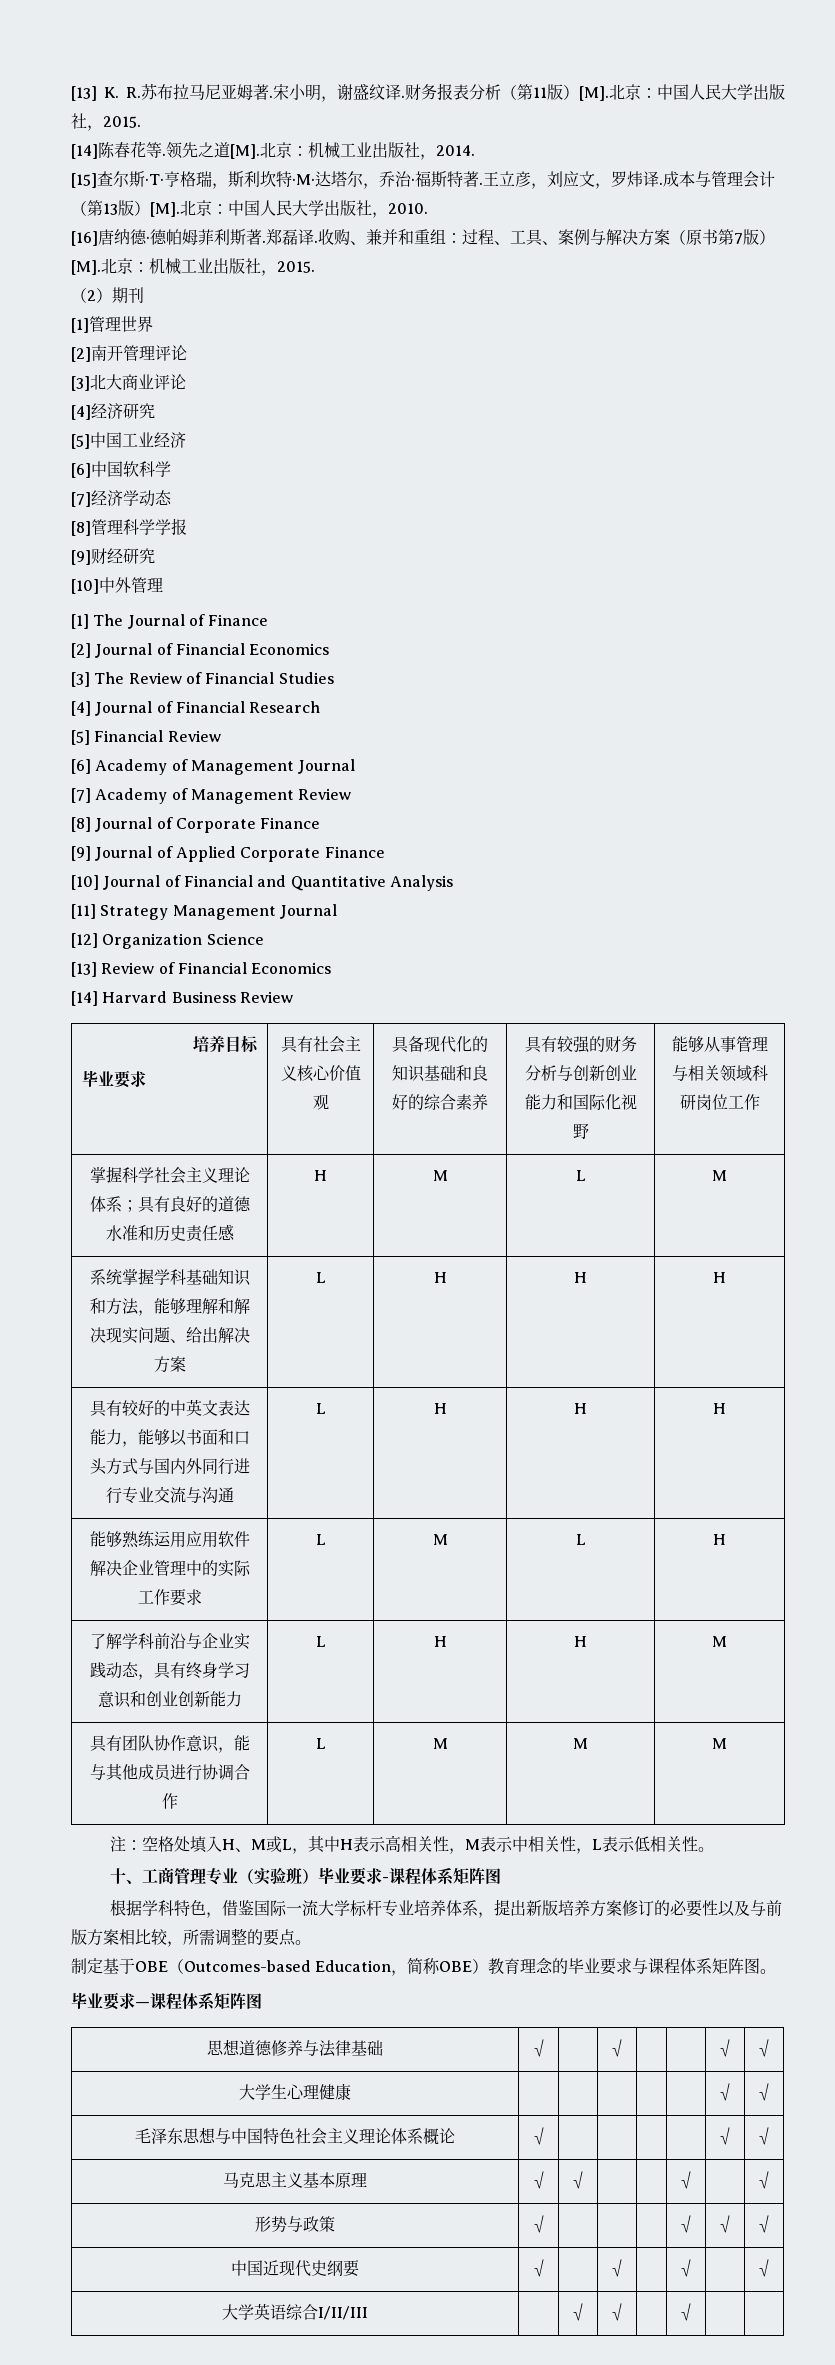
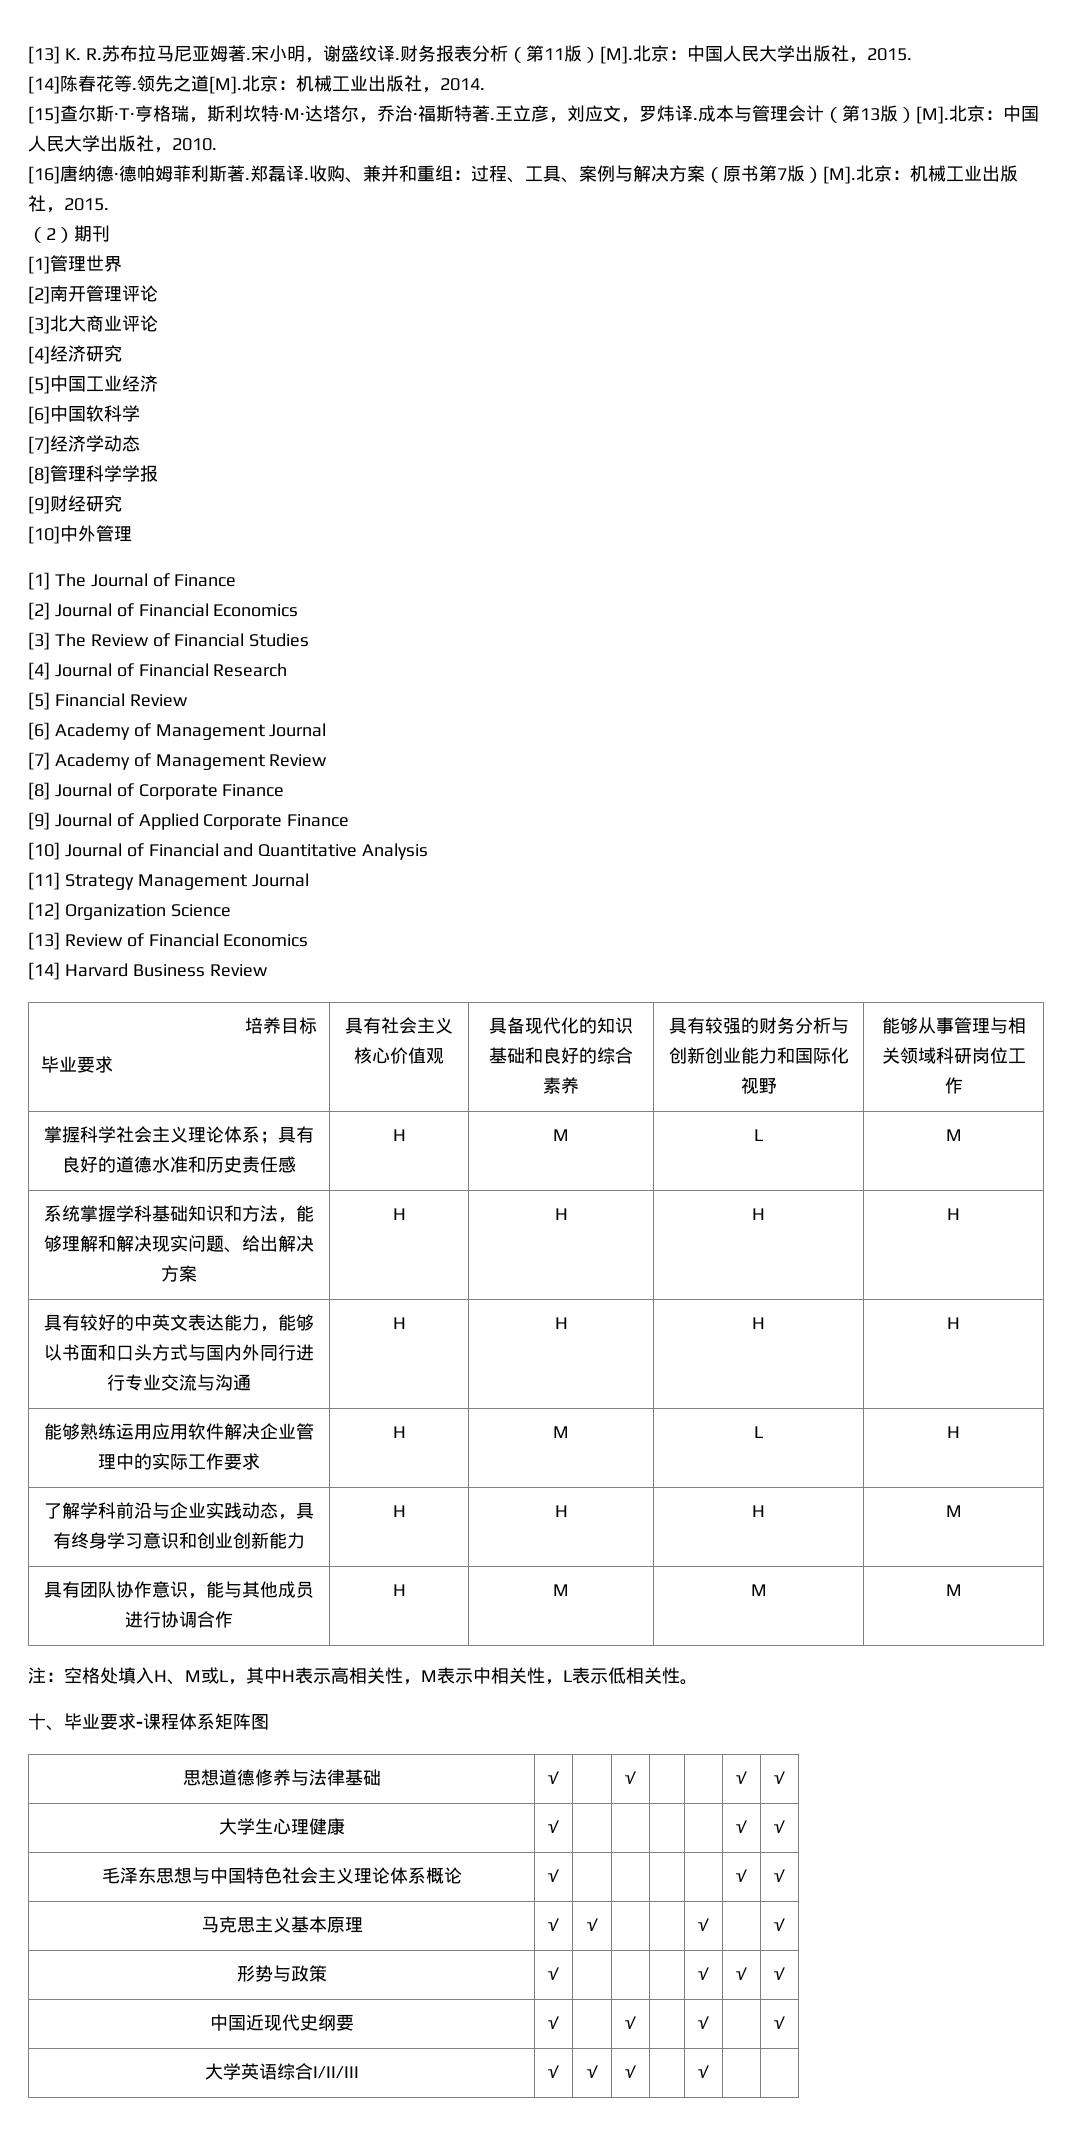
[315,1272,326,1283] L -> [392,1208,406,1220] H
[315,1403,326,1414] L -> [392,1317,406,1329] H
[315,1534,326,1545] L -> [392,1426,406,1438] H
[315,1636,326,1647] L -> [392,1505,406,1517] H
[315,1738,326,1749] L -> [392,1584,406,1596] H
[142,1867,319,1885] 工商管理专业（实验班） -> (64, 1728) none
[110,1899,783,1918] [71,1928,311,1947] [71,1958,777,1976] [71,1992,262,2010] // 根据学科特色，借鉴国际一流大学标杆专业培养体系，提出新版培养方案修订的必要性以及与前版方案相比较，所需调整的要点。 // 制定基于OBE（Outcomes-based Education，简称OBE）教育理念的毕业要求与课程体系矩阵图。 // 毕业要求—课程体系矩阵图 -> (269, 1722) none
(351, 2091) none -> [548,1820,559,1833] √
(368, 2313) none -> [548,2065,559,2078] √

